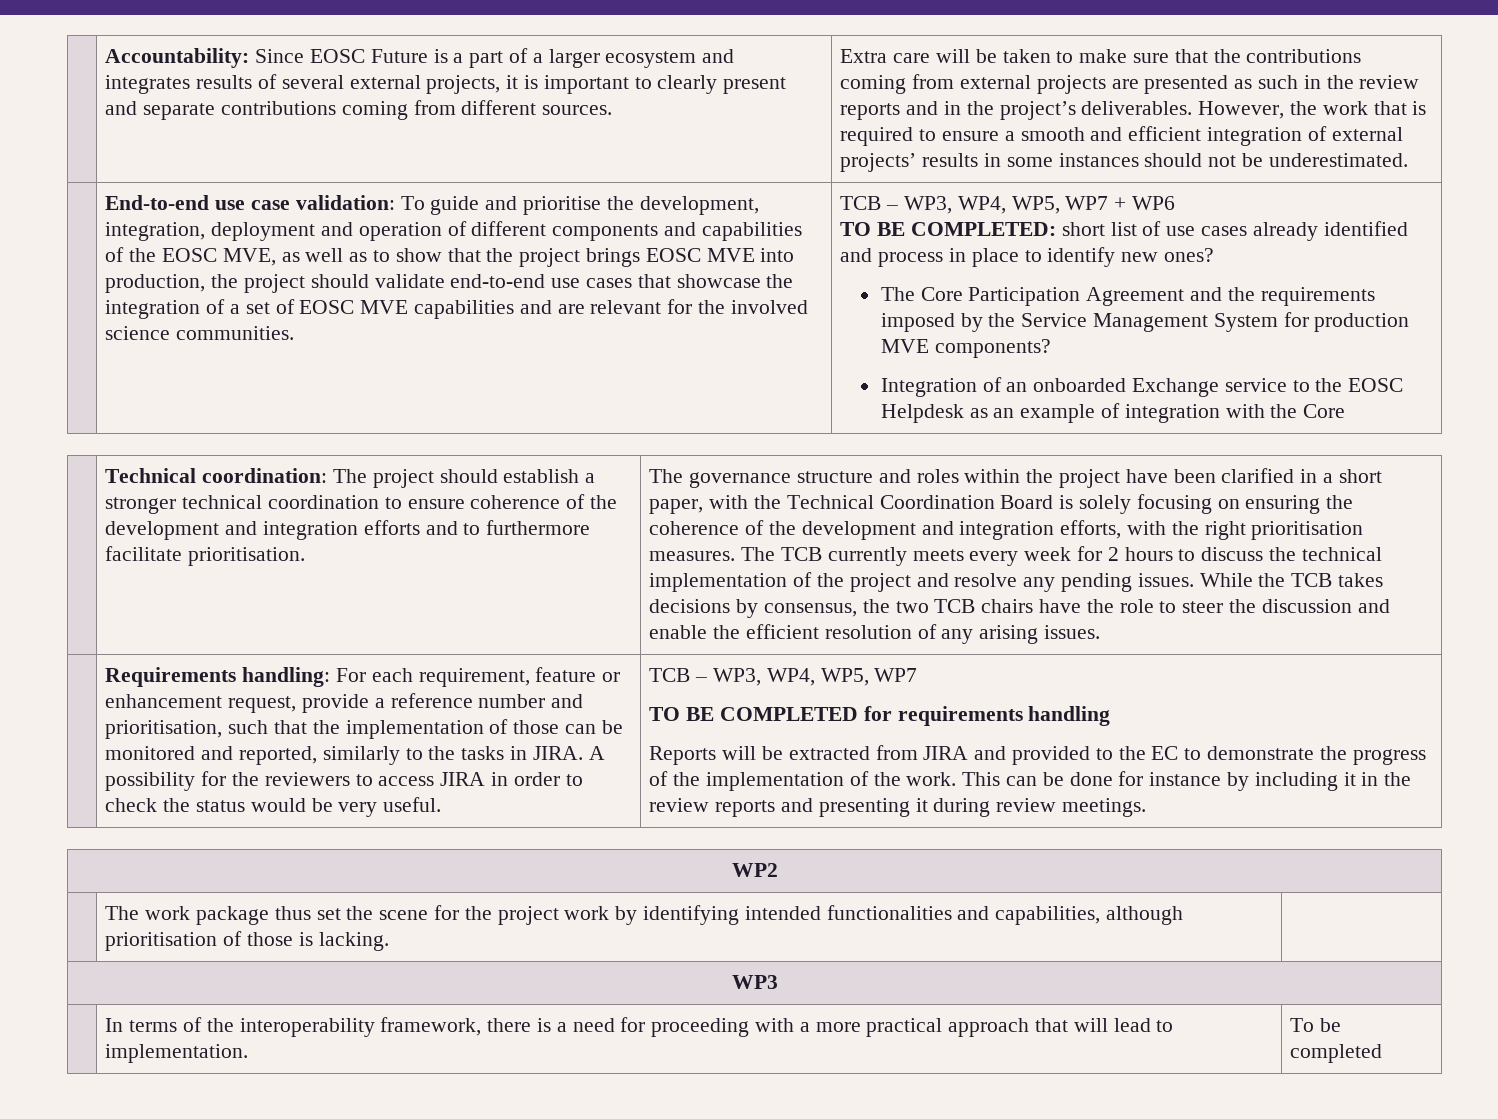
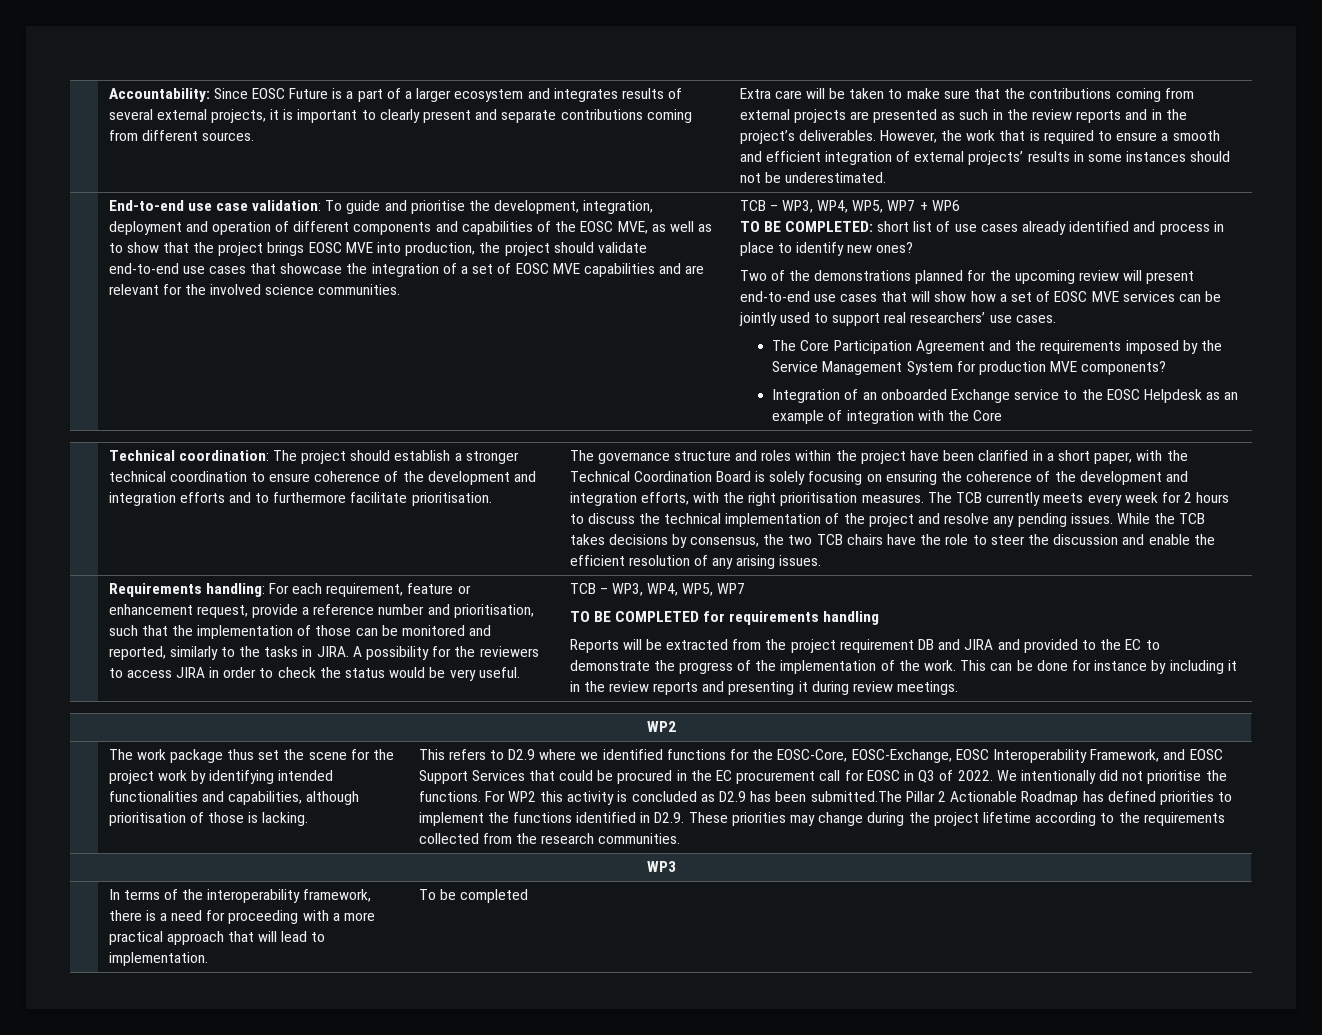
(1214, 255) none -> [739,270,1195,284] [739,291,1222,302] [738,312,1056,326] // Two of the demonstrations planned for the upcoming review will present end-to-end use cases that will show how a set of EOSC MVE services can be jointly used to support real researchers’ use cases.
(918, 752) none -> [765,639,961,653] the project requirement DB and
(389, 941) none -> [418,749,1223,763] [418,770,1227,784] [418,791,1233,805] [418,812,1225,826] [418,833,681,844] This refers to D2.9 where we identified functions for the EOSC-Core, EOSC-Exchange, EOSC Interoperability Framework, and EOSC Support Services that could be procured in the EC procurement call for EOSC in Q3 of 2022. We intentionally did not prioritise the functions. For WP2 this activity is concluded as D2.9 has been submitted.The Pillar 2 Actionable Roadmap has defined priorities to implement the functions identified in D2.9. These priorities may change during the project lifetime according to the requirements collected from the research communities.

